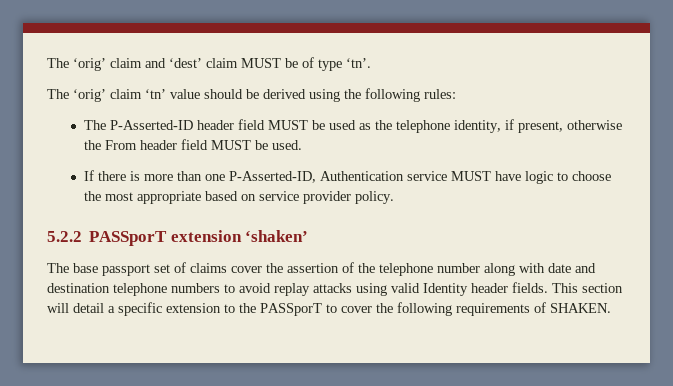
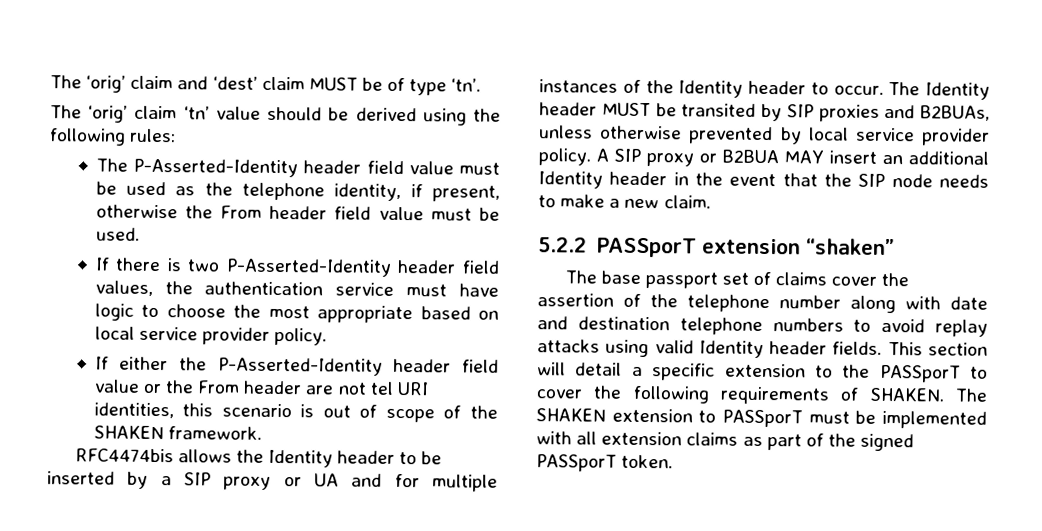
[110,119,309,130] P-Asserted-ID header field MUST -> [132,158,500,178] P-Asserted-Identity header field value must
[211,140,252,150] MUST -> [378,206,472,221] value must
[144,171,492,183] more than one P-Asserted-ID, Authentication service MUST -> [187,258,500,277] [94,280,448,297] two P-Asserted-Identity header field values, the authentication service must
[259,191,395,204] service provider policy. -> [94,326,328,346] [94,356,500,376] [93,379,429,396] [93,402,498,423] [93,425,262,440] [74,448,443,468] [47,471,498,492] [539,79,990,100] [539,102,990,122] [539,125,991,146] [538,148,989,167] [538,171,989,189] [538,194,711,209] local service provider policy. // If either the P-Asserted-Identity header field value or the From header are not tel URI identities, this scenario is out of scope of the SHAKEN framework. // RFC4474bis allows the Identity header to be inserted by a SIP proxy or UA and for multiple instances of the Identity header to occur. The Identity header MUST be transited by SIP proxies and B2BUAs, unless otherwise prevented by local service provider policy. A SIP proxy or B2BUA MAY insert an additional Identity header in the event that the SIP node needs to make a new claim.
[245,230,309,242] ‘shaken’ -> [806,238,896,256] “shaken”
(611, 308) none -> [955,388,988,402] [536,408,987,429] [536,431,915,452] [536,454,674,472] The SHAKEN extension to PASSporT must be implemented with all extension claims as part of the signed PASSporT token.

